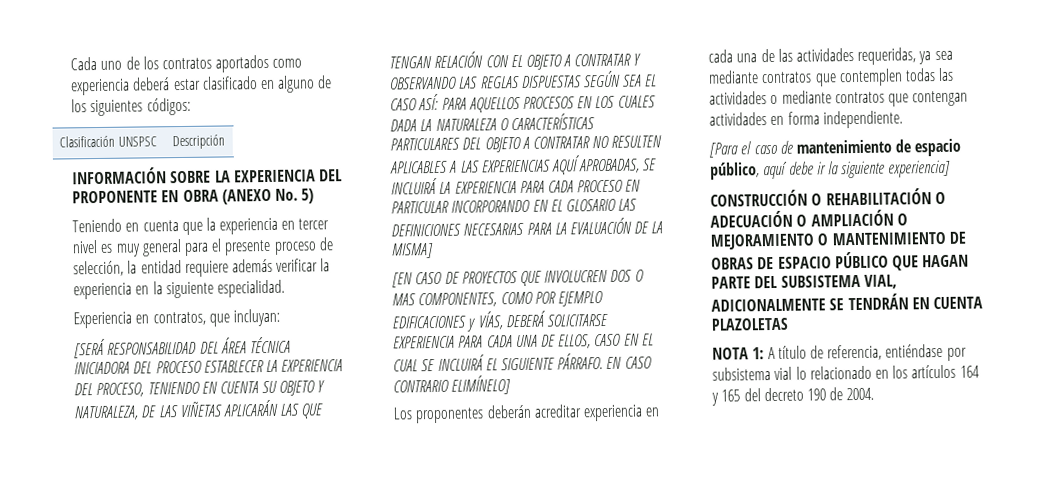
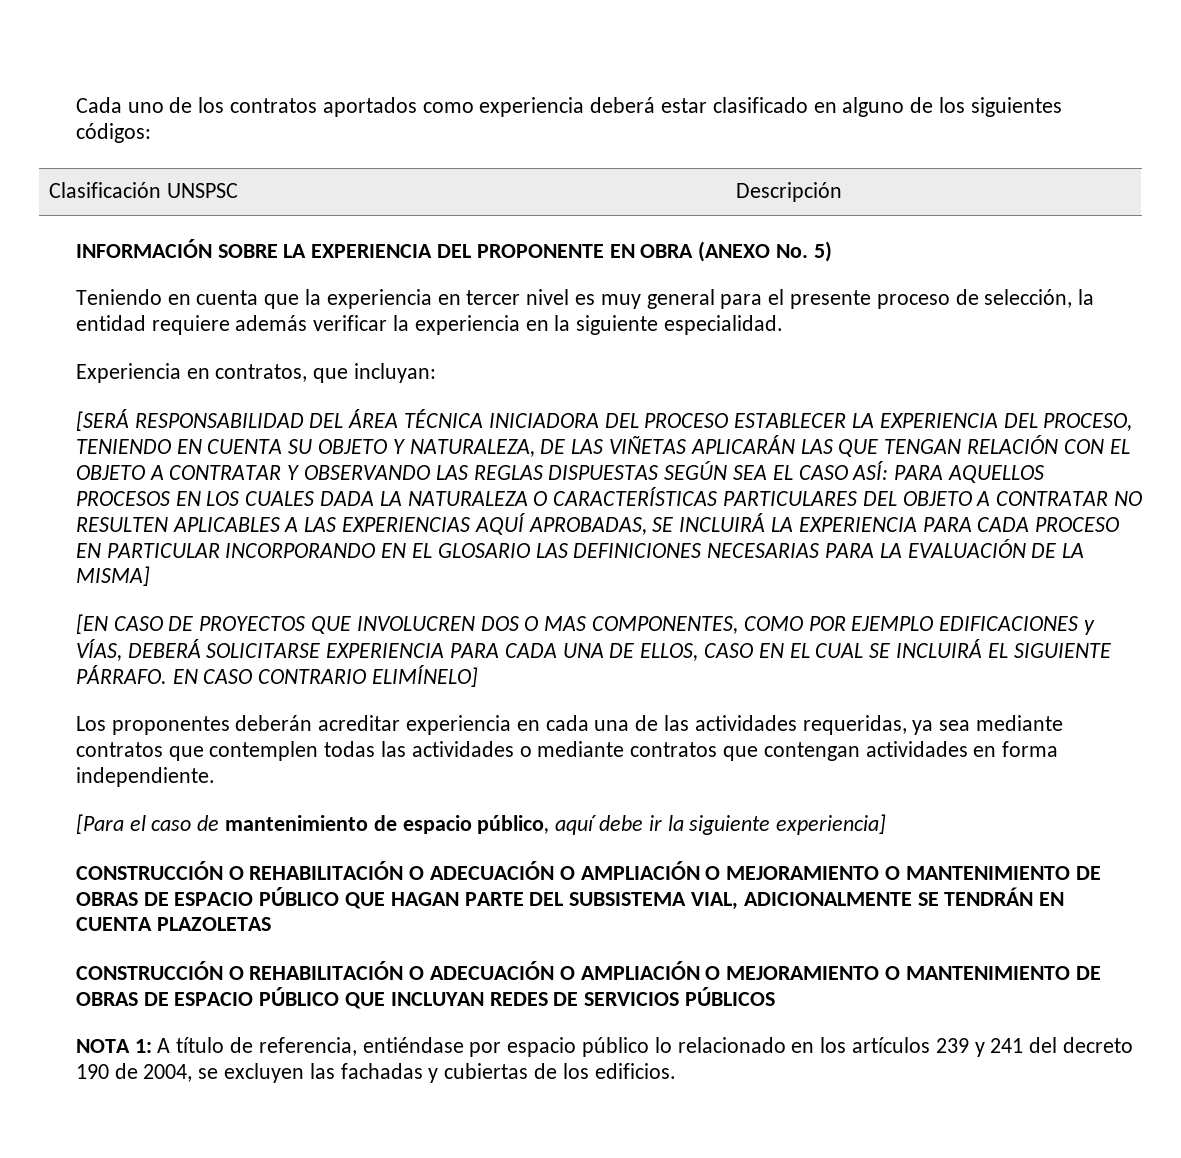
(790, 324) none -> [75,961,1101,980] [75,987,775,1009] // CONSTRUCCIÓN O REHABILITACIÓN O ADECUACIÓN O AMPLIACIÓN O MEJORAMIENTO O MANTENIMIENTO DE OBRAS DE ESPACIO PÚBLICO QUE INCLUYAN REDES DE SERVICIOS PÚBLICOS
[712,366,793,381] subsistema vial -> [507,1037,649,1057] espacio público
[959,365,980,378] [711,389,741,406] 164 y 165 -> [935,1038,1024,1057] 239 y 241
[846,387,875,401] 2004. -> [143,1063,676,1083] 2004, se excluyen las fachadas y cubiertas de los edificios.

